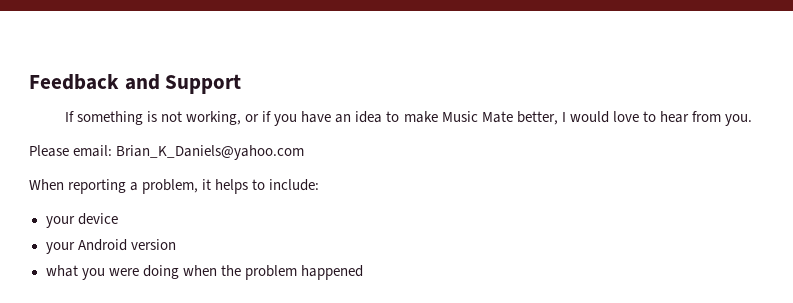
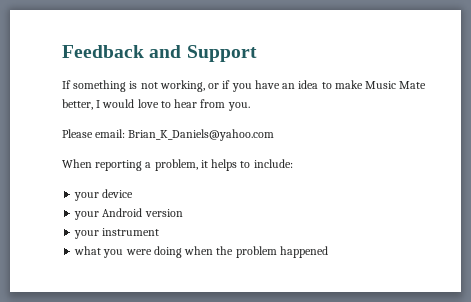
(176, 244) none -> [74,228,160,239] // your instrument

